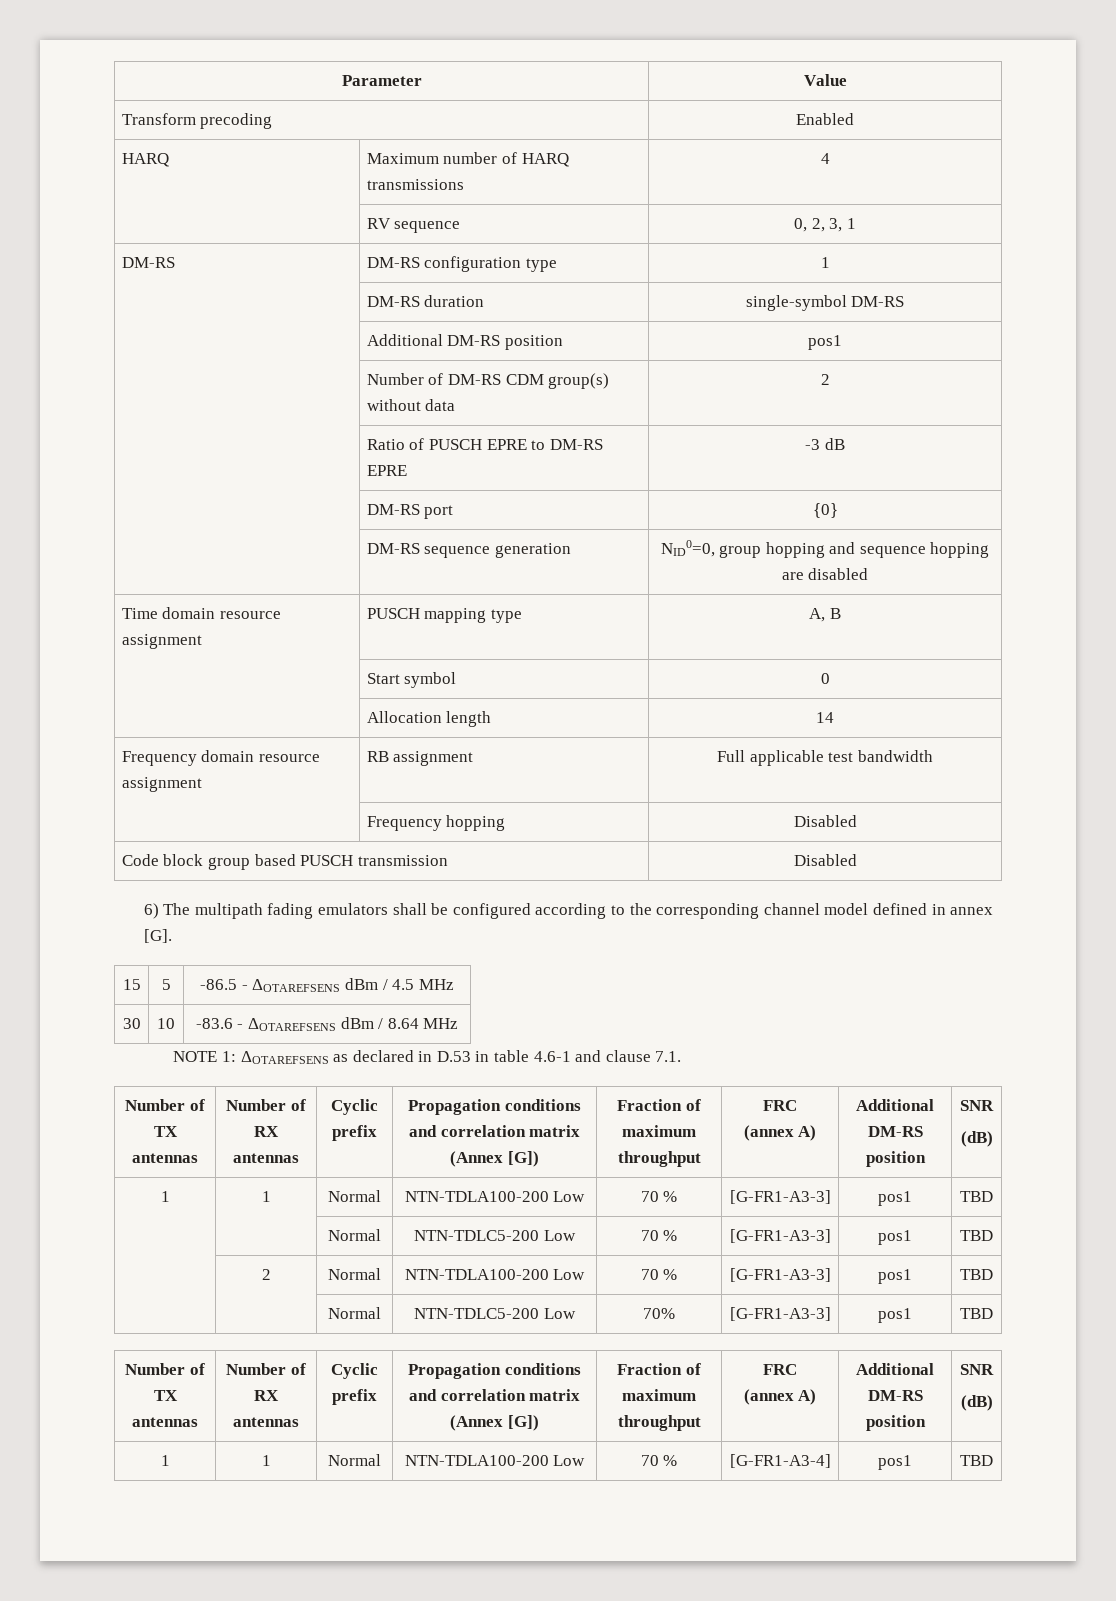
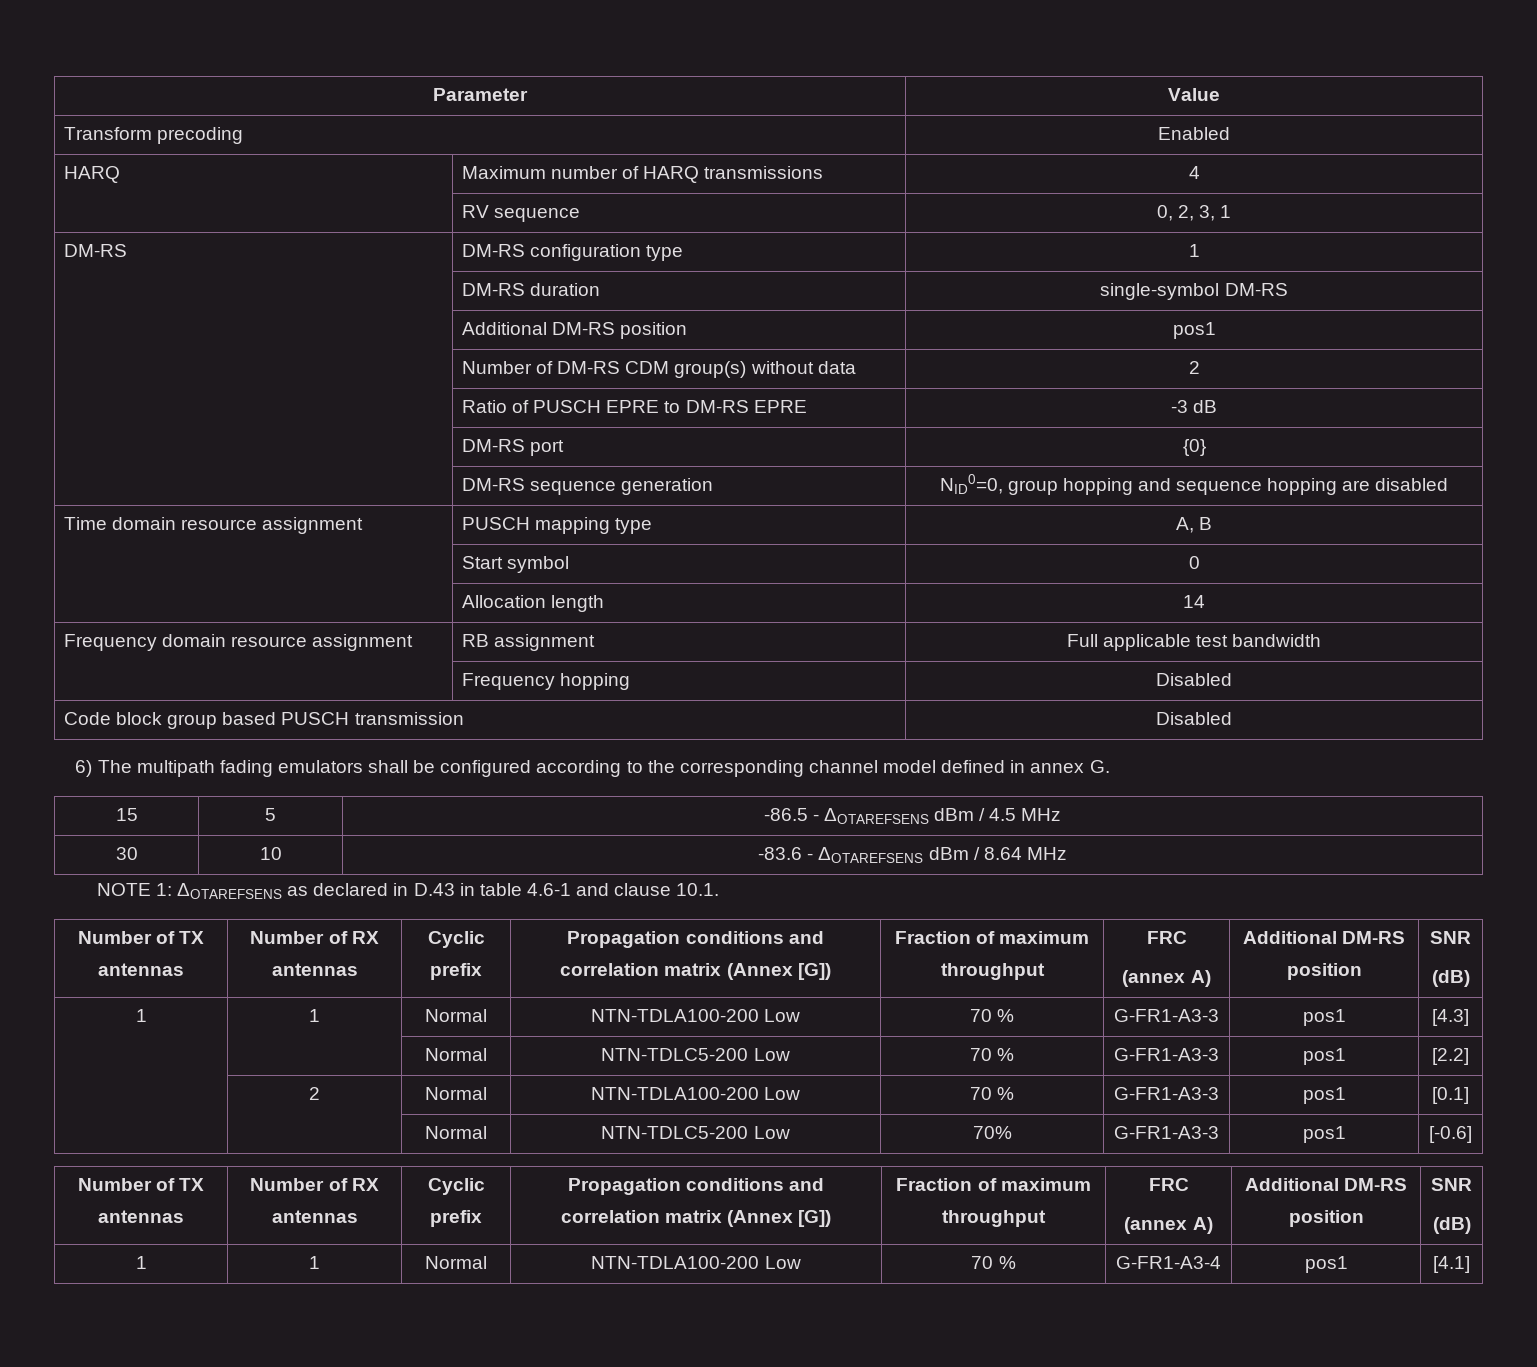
[143,929,172,943] [G]. -> [1089,760,1110,773] G.
[436,1051,471,1062] D.53 -> [413,883,455,896] D.43
[655,1051,682,1062] 7.1. -> [676,883,720,896] 10.1.
[729,1190,831,1204] [878,1191,912,1206] [960,1191,993,1202] [G-FR1-A3-3] | pos1 | TBD -> [1114,1009,1219,1022] [1302,1009,1346,1026] [1432,1009,1469,1026] G-FR1-A3-3 | pos1 | [4.3]
[729,1229,831,1243] [878,1230,912,1245] [960,1230,993,1241] [G-FR1-A3-3] | pos1 | TBD -> [1114,1048,1219,1061] [1302,1048,1346,1065] [1432,1048,1469,1065] G-FR1-A3-3 | pos1 | [2.2]
[729,1268,831,1282] [878,1269,912,1284] [960,1269,993,1280] [G-FR1-A3-3] | pos1 | TBD -> [1114,1087,1219,1100] [1302,1087,1346,1104] [1432,1087,1469,1104] G-FR1-A3-3 | pos1 | [0.1]
[729,1307,831,1321] [878,1308,912,1323] [960,1308,993,1319] [G-FR1-A3-3] | pos1 | TBD -> [1114,1126,1219,1139] [1302,1126,1346,1143] [1429,1126,1472,1143] G-FR1-A3-3 | pos1 | [-0.6]
[729,1454,831,1468] [878,1455,912,1470] [960,1455,993,1466] [G-FR1-A3-4] | pos1 | TBD -> [1116,1256,1221,1269] [1304,1256,1348,1273] [1433,1256,1470,1273] G-FR1-A3-4 | pos1 | [4.1]

